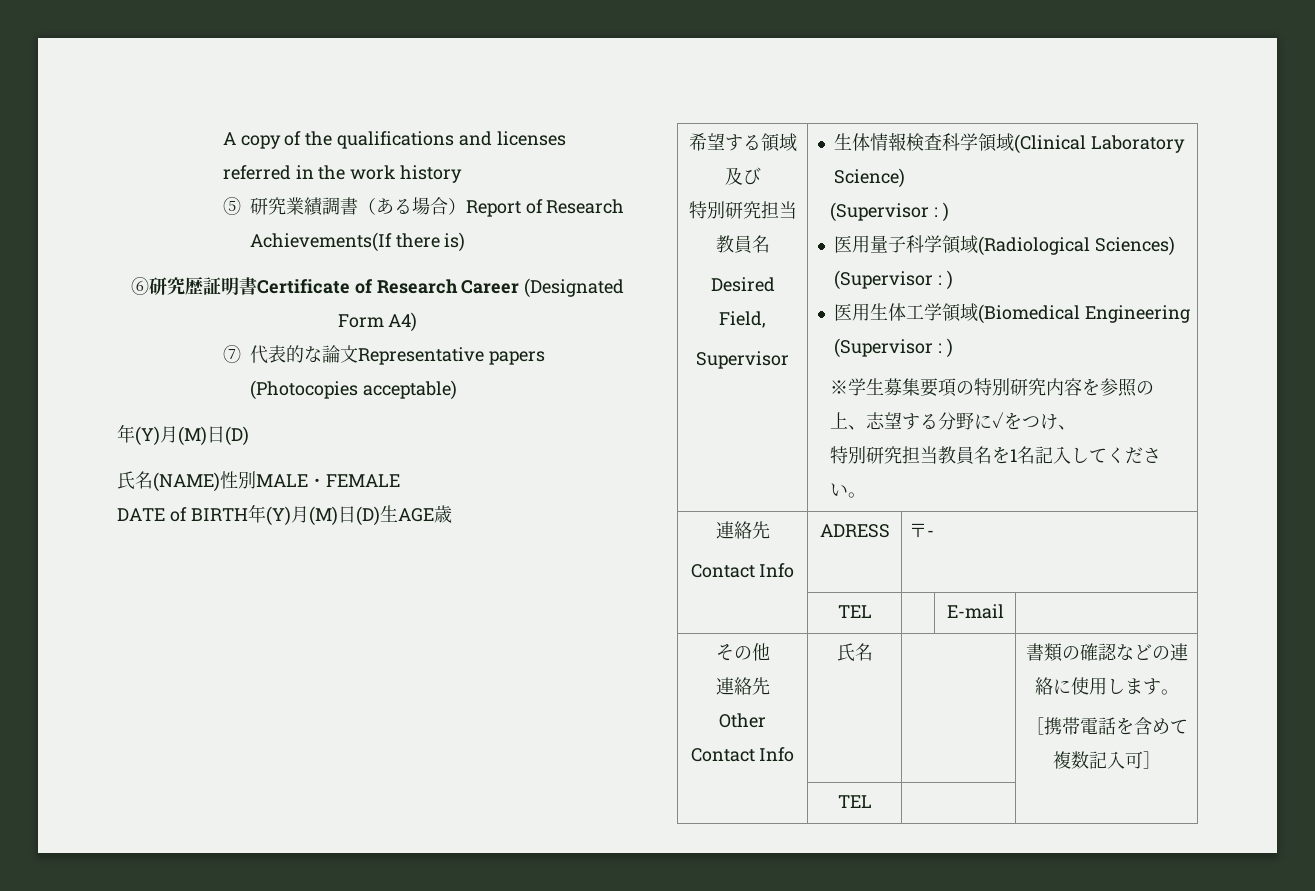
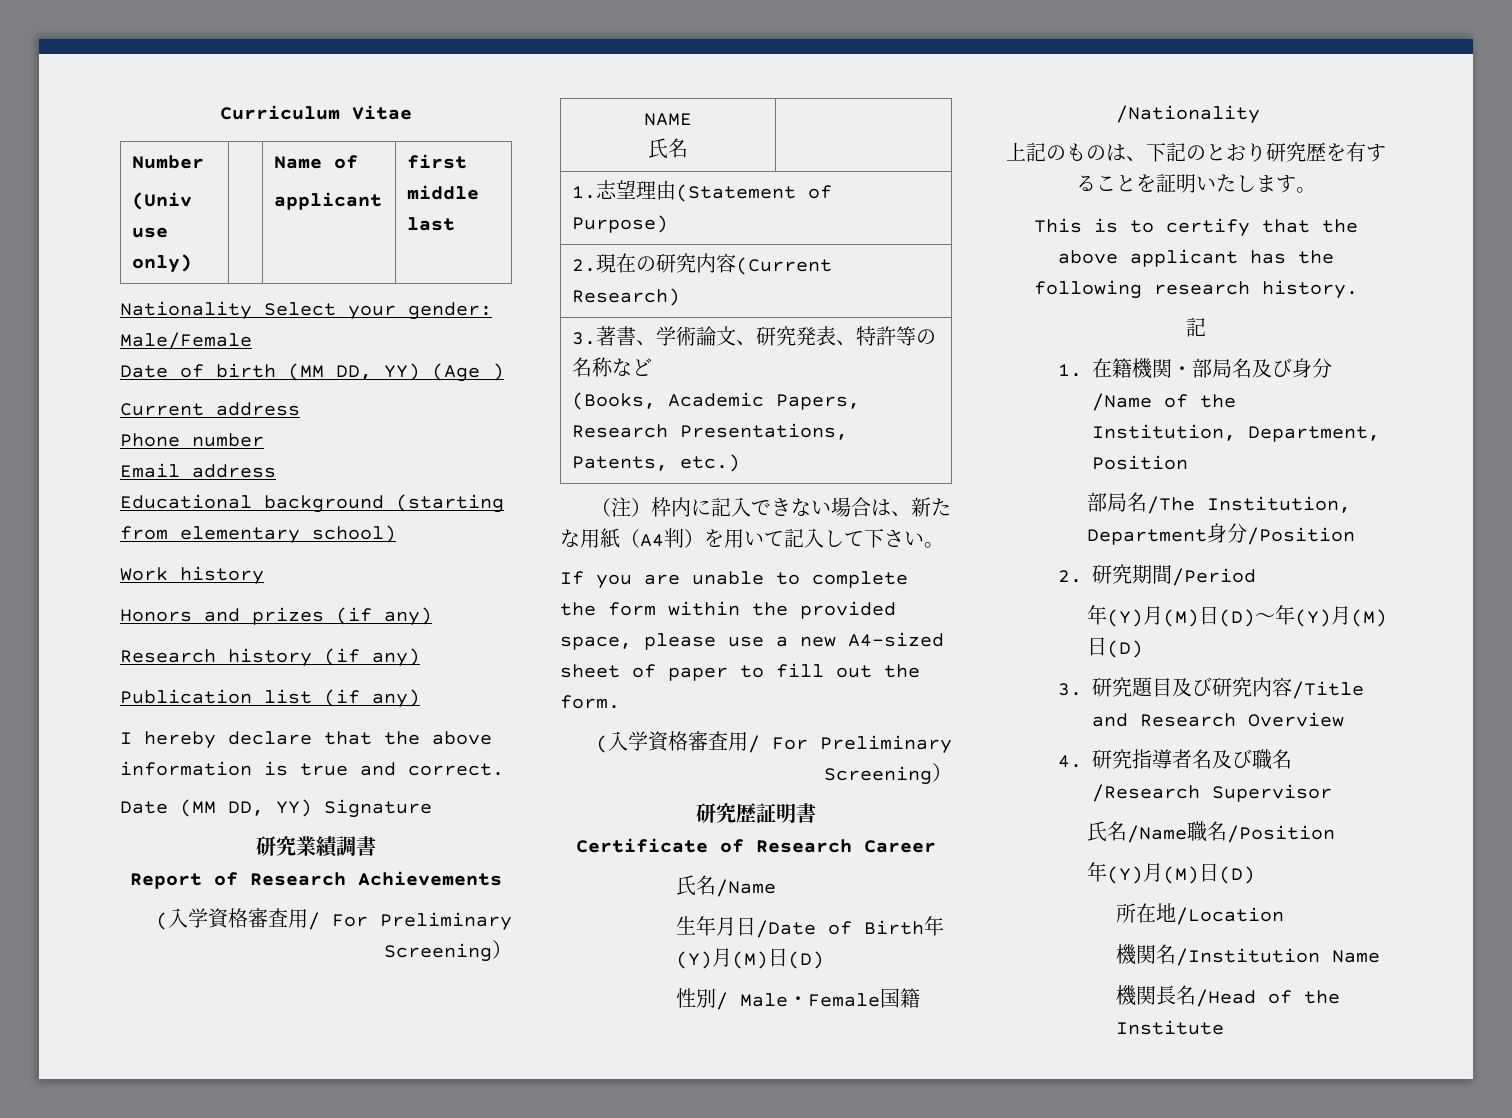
[222,131,566,149] [222,165,463,183] [222,197,625,217] [249,232,466,252] [130,277,149,295] A copy of the qualifications and licenses referred in the work history // ⑤研究業績調書（ある場合）Report of Research Achievements(If there is) // ⑥ -> [220,105,412,120] [132,155,205,169] [132,192,193,210] [132,227,169,238] [132,254,193,273] [274,155,359,169] [274,192,383,210] [407,154,468,169] [407,185,480,200] [407,217,456,231] [120,301,492,320] [120,332,252,350] [120,363,504,382] [120,402,300,416] [120,433,264,447] [120,463,276,478] [120,494,504,513] [120,525,396,544] [120,566,264,585] [120,607,432,626] [120,648,420,667] [120,689,420,708] [120,731,492,749] [120,761,504,776] [120,799,432,818] [256,836,376,858] [130,871,502,889] [156,908,512,931] [384,940,512,962] [644,113,692,126] [648,138,688,159] [572,180,833,202] [572,215,669,233] [572,253,833,275] [572,288,681,306] [572,326,937,346] [572,357,653,377] [572,392,861,410] [572,423,849,440] [572,454,741,472] [590,497,951,517] [560,528,944,548] [560,571,908,589] [560,601,896,619] [560,632,944,650] [560,663,920,681] [560,695,620,709] [596,731,952,754] [824,763,952,785] Curriculum Vitae // Number // (Univ use only) | | Name of // applicant | first middle last // Nationality Select your gender: Male/Female // Date of birth (MM DD, YY) (Age ) // Current address // Phone number // Email address // Educational background (starting from elementary school) // Work history // Honors and prizes (if any) // Research history (if any) // Publication list (if any) // I hereby declare that the above information is true and correct. // Date (MM DD, YY) Signature // 研究業績調書 // Report of Research Achievements // (入学資格審査用/ For Preliminary Screening） // NAME // 氏名 | // 1.志望理由(Statement of Purpose) // 2.現在の研究内容(Current Research) // 3.著書、学術論文、研究発表、特許等の名称など // (Books, Academic Papers, Research Presentations, Patents, etc.) // （注）枠内に記入できない場合は、新たな用紙（A4判）を用いて記入して下さい。 // If you are unable to complete the form within the provided space, please use a new A4-sized sheet of paper to fill out the form. // (入学資格審査用/ For Preliminary Screening） //
(257, 286) none -> (816, 813) //
[524,278,625,298] [337,312,418,332] [222,345,545,365] [249,380,457,400] [117,424,249,446] [117,471,400,492] [117,504,452,526] [688,133,797,152] [724,167,761,185] [688,201,797,219] [715,235,770,253] [710,277,775,292] [719,311,766,328] [696,351,789,369] [834,132,1186,154] [834,168,906,188] [830,202,950,222] [834,235,1176,256] [834,270,954,290] [834,303,1191,324] [834,338,954,358] [830,378,1155,397] [830,412,1077,430] [830,446,1162,464] [830,483,867,498] [715,521,770,539] [690,563,795,578] [819,524,890,538] [908,523,934,538] [837,605,872,618] [946,604,1004,619] [715,643,770,661] [715,677,770,695] [719,713,766,728] [690,747,795,762] [836,643,873,662] [1025,643,1188,662] [1034,677,1179,695] [1025,717,1188,735] [1052,751,1161,769] [837,795,872,808] (Designated Form A4) // ⑦代表的な論文Representative papers (Photocopies acceptable) // 年(Y)月(M)日(D) // 氏名(NAME)性別MALE・FEMALE // DATE of BIRTH年(Y)月(M)日(D)生AGE歳 // 希望する領域及び // 特別研究担当教員名 // Desired Field, // Supervisor | 生体情報検査科学領域(Clinical Laboratory Science) // (Supervisor : ) // 医用量子科学領域(Radiological Sciences) (Supervisor : ) // 医用生体工学領域(Biomedical Engineering (Supervisor : ) // ※学生募集要項の特別研究内容を参照の上、志望する分野に✓をつけ、 // 特別研究担当教員名を1名記入してください。 // 連絡先 // Contact Info | ADRESS | 〒- // | TEL | | E-mail | // その他 // 連絡先 // Other Contact Info | 氏名 | | 書類の確認などの連絡に使用します。 // ［携帯電話を含めて複数記入可］ // | TEL | | -> [676,875,777,897] [676,916,945,938] [676,948,825,969] [676,988,921,1010] [1116,105,1261,124] [1006,142,1386,162] [1076,173,1316,193] [1034,218,1358,237] [1058,249,1334,267] [1034,280,1358,299] [1186,317,1206,337] [1058,358,1333,379] [1092,393,1237,411] [1092,424,1381,442] [1092,455,1189,470] [1087,492,1352,514] [1087,523,1356,545] [1058,564,1257,586] [1087,605,1388,627] [1087,637,1144,658] [1058,677,1365,699] [1092,712,1345,727] [1058,749,1293,770] [1092,784,1333,802] [1087,821,1336,843] [1087,862,1256,884] [1116,903,1285,925] [1116,944,1381,966] [1116,985,1341,1007] [1116,1020,1225,1035] // 氏名/Name // 生年月日/Date of Birth年(Y)月(M)日(D) // 性別/ Male・Female国籍/Nationality // 上記のものは、下記のとおり研究歴を有することを証明いたします。 // This is to certify that the above applicant has the following research history. // 記 // 1.在籍機関・部局名及び身分/Name of the Institution, Department, Position // 部局名/The Institution, Department身分/Position // 2.研究期間/Period // 年(Y)月(M)日(D)～年(Y)月(M)日(D) // 3.研究題目及び研究内容/Title and Research Overview // 4.研究指導者名及び職名/Research Supervisor // 氏名/Name職名/Position // 年(Y)月(M)日(D) // 所在地/Location // 機関名/Institution Name // 機関長名/Head of the Institute

